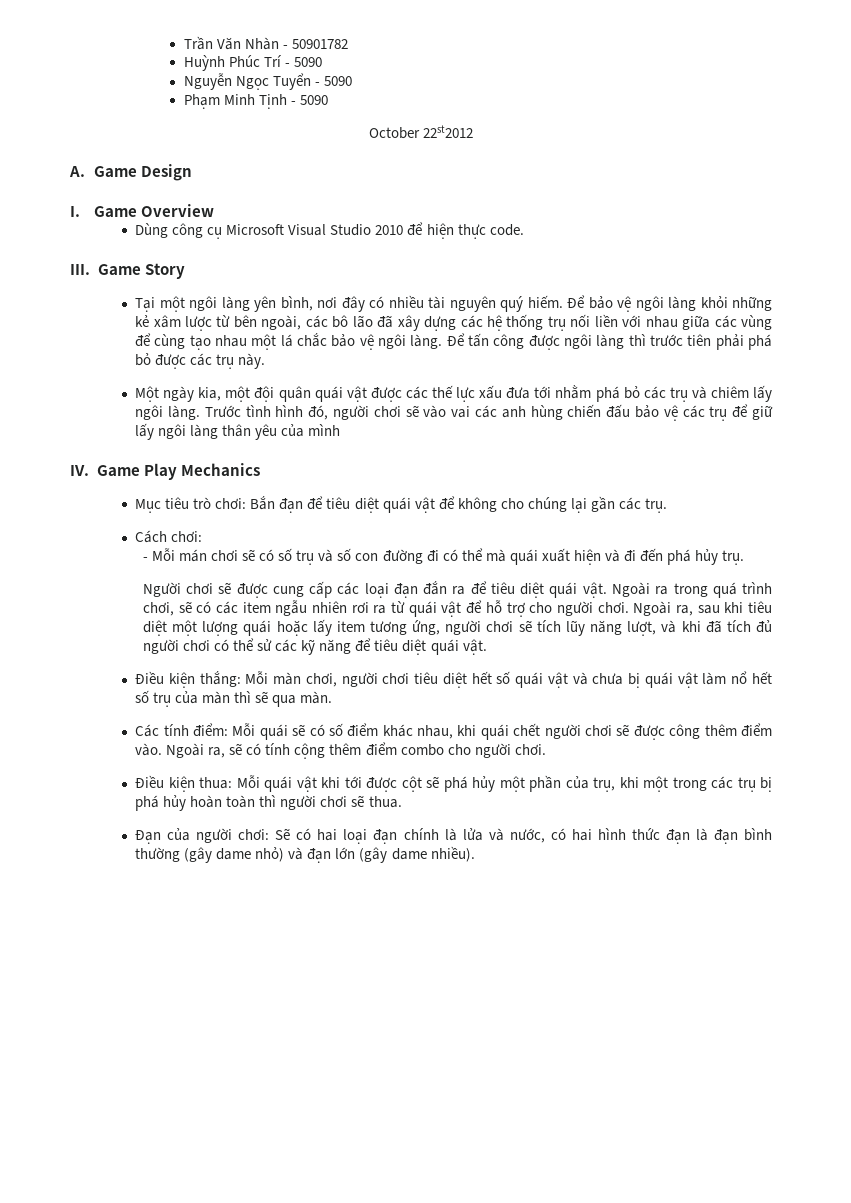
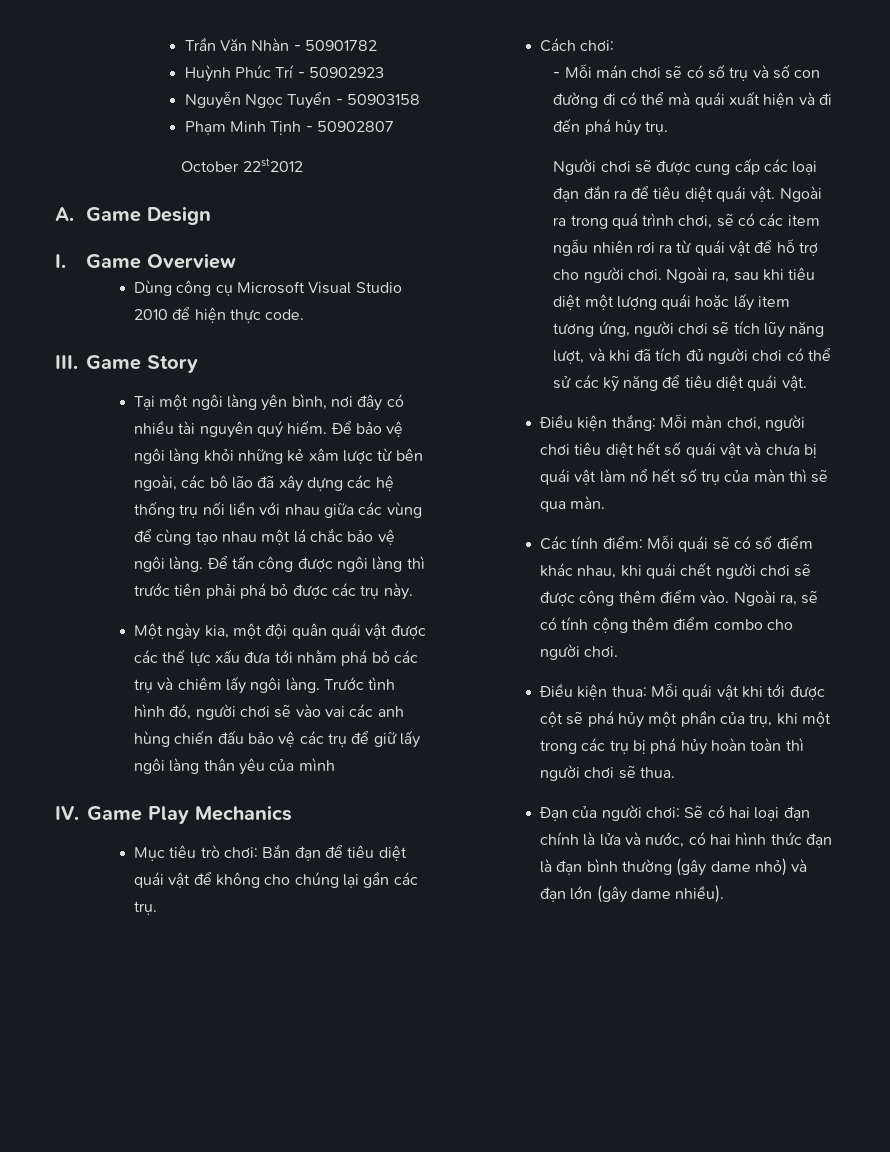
[293,57,322,67] 5090 -> [309,67,385,78] 50902923
[323,76,352,86] 5090 -> [347,94,421,105] 50903158
[299,95,328,105] 5090 -> [317,121,395,132] 50902807

